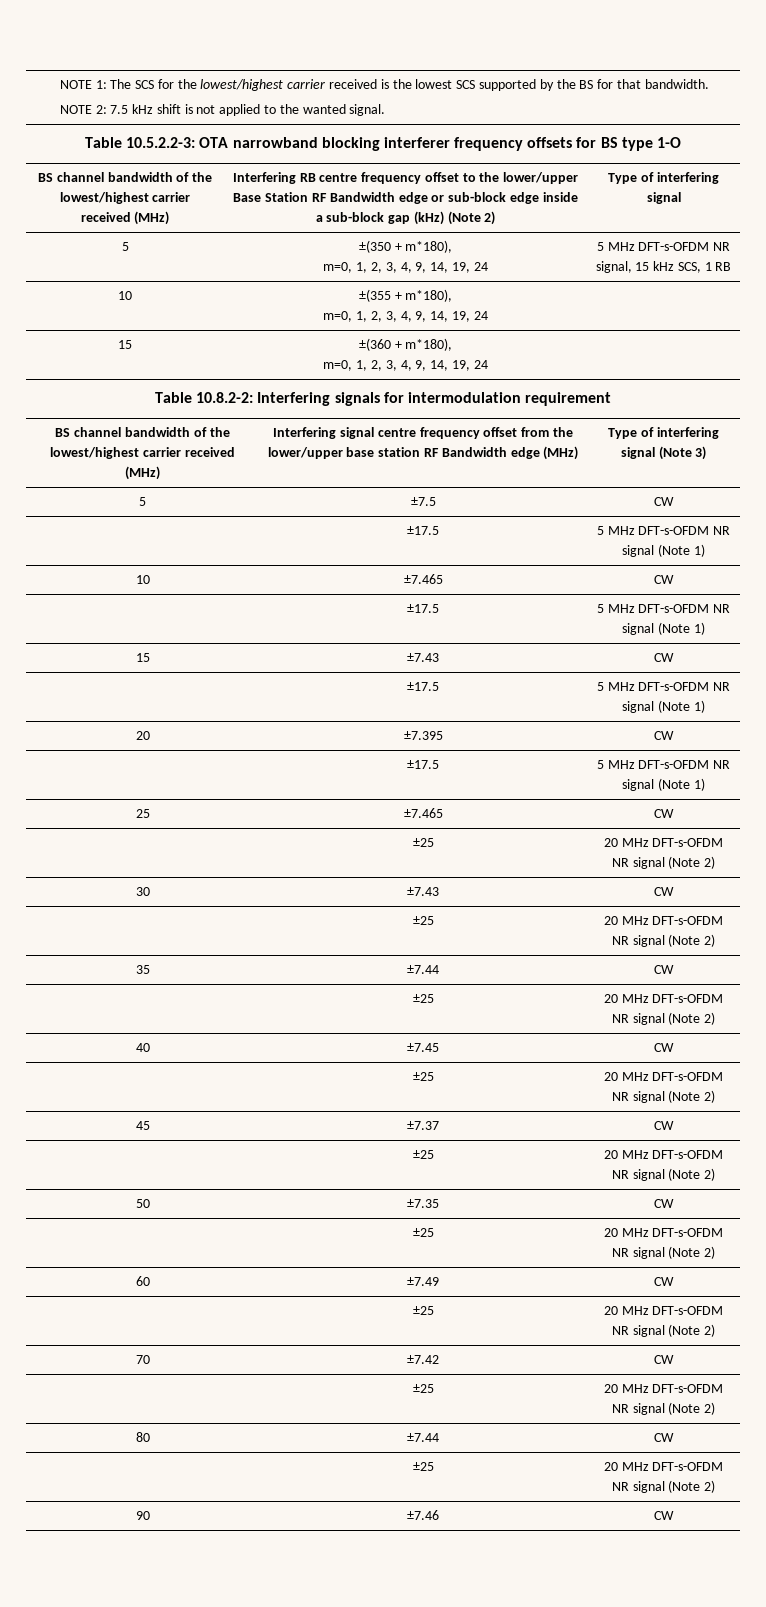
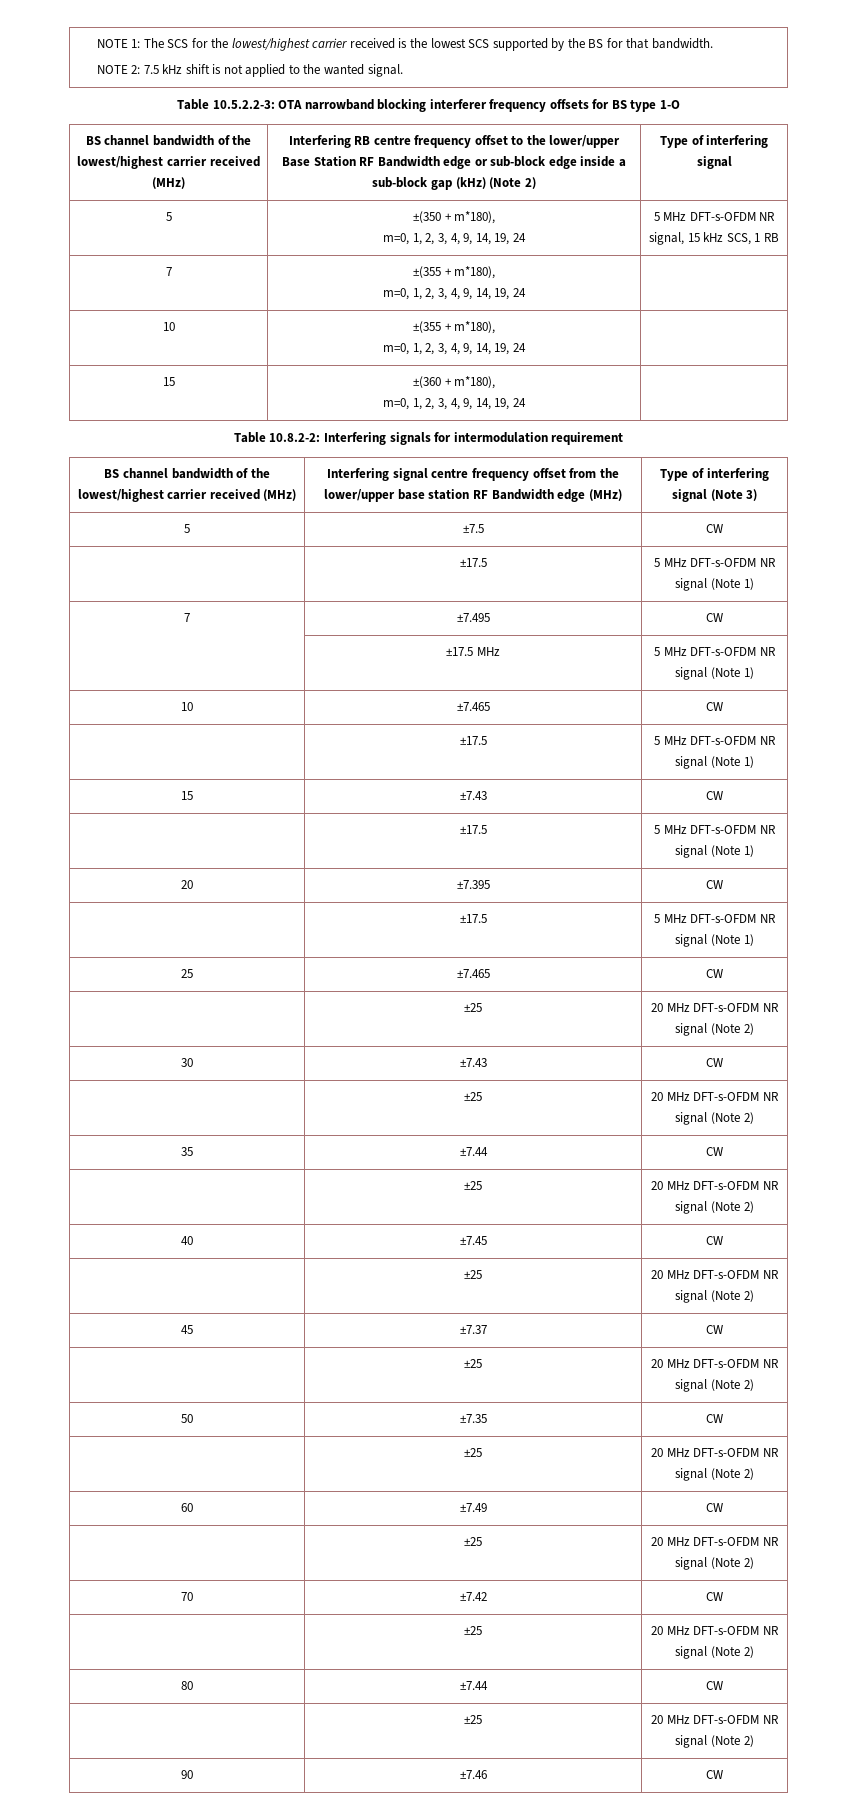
(732, 266) none -> [165,267,172,276] [412,266,496,279] [383,288,526,300] // 7 | ±(355 + m*180), // m=0, 1, 2, 3, 4, 9, 14, 19, 24 |
(705, 550) none -> [184,613,190,622] [456,613,490,622] [706,613,723,622] [446,647,500,656] [654,647,776,656] [675,667,754,680] // 7 | ±7.495 | CW // | ±17.5 MHz | 5 MHz DFT-s-OFDM NR signal (Note 1)

